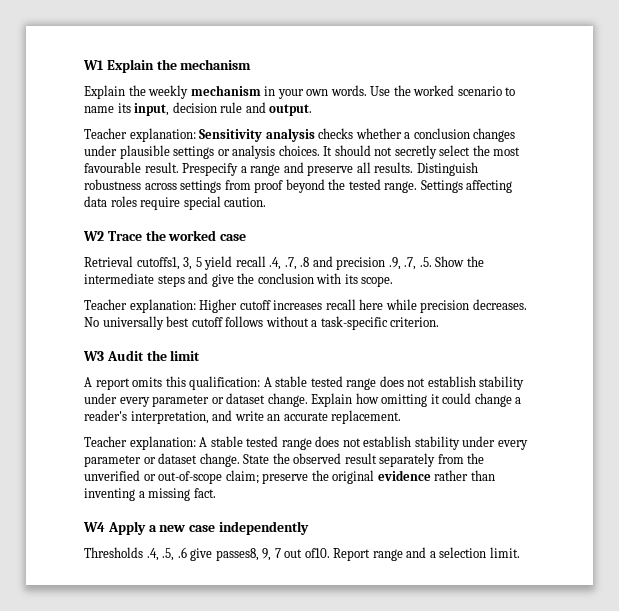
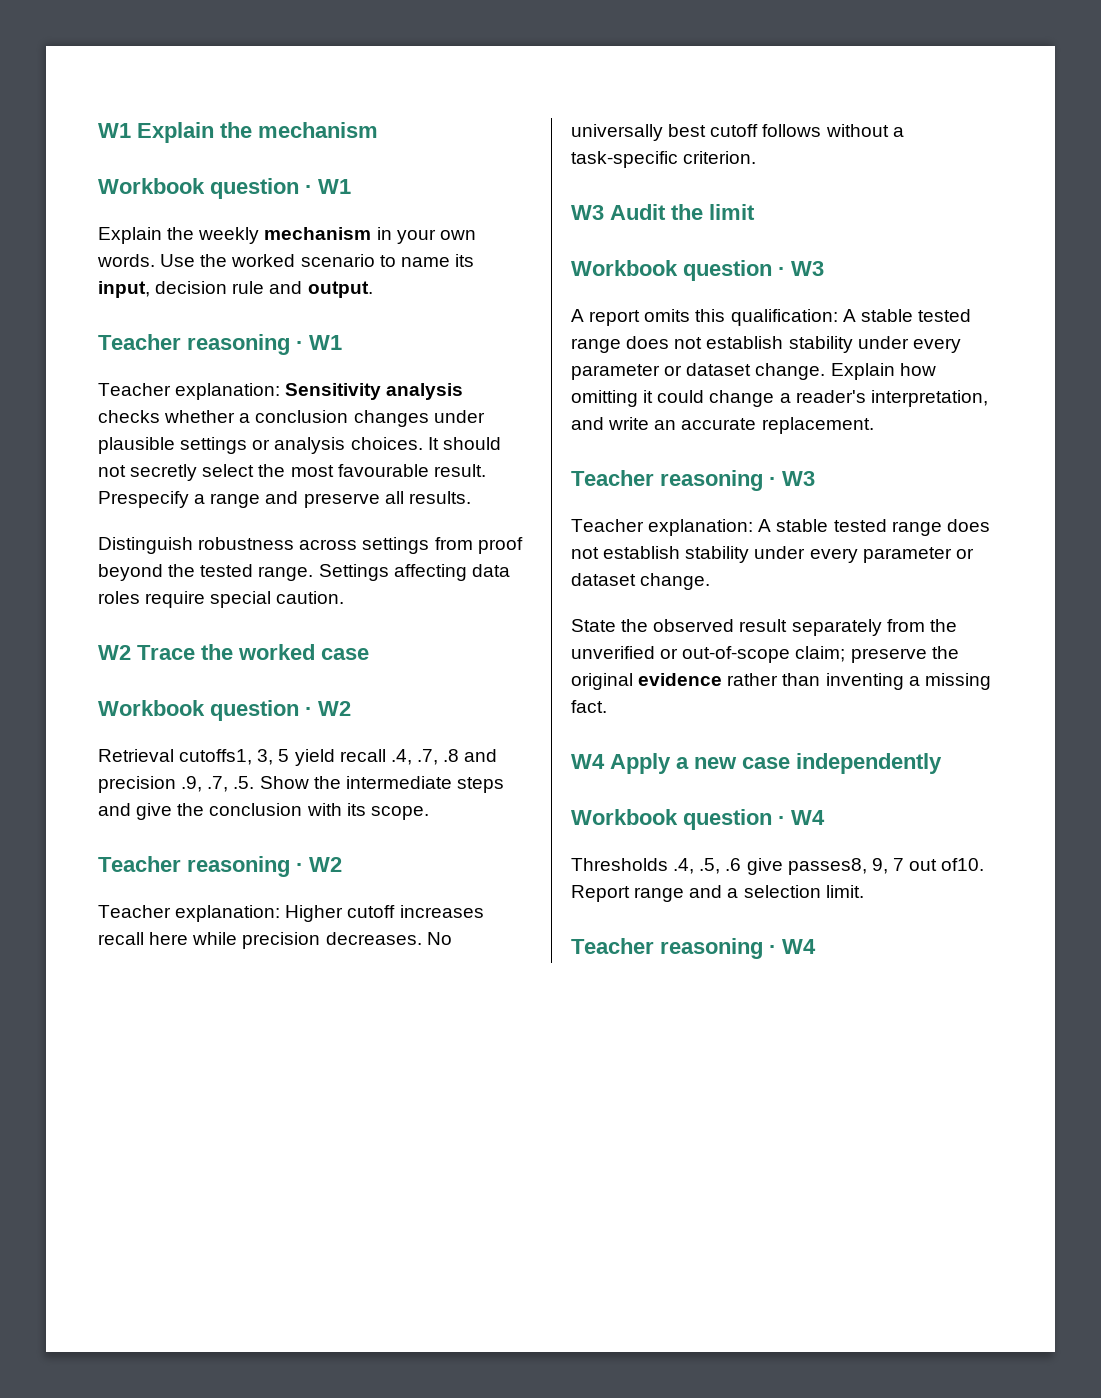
(252, 64) none -> [98,178,351,199] // Workbook question · W1
(313, 110) none -> [98,334,342,355] // Teacher reasoning · W1
(414, 167) none -> (471, 497) //
(247, 237) none -> [98,700,351,721] // Workbook question · W2
(394, 281) none -> [98,856,342,877] // Teacher reasoning · W2
(201, 355) none -> [571,260,824,281] // Workbook question · W3
(402, 417) none -> [571,470,815,491] // Teacher reasoning · W3
(240, 460) none -> (711, 581) //
(309, 528) none -> [571,809,825,830] // Workbook question · W4
(520, 552) none -> [571,938,816,959] // Teacher reasoning · W4

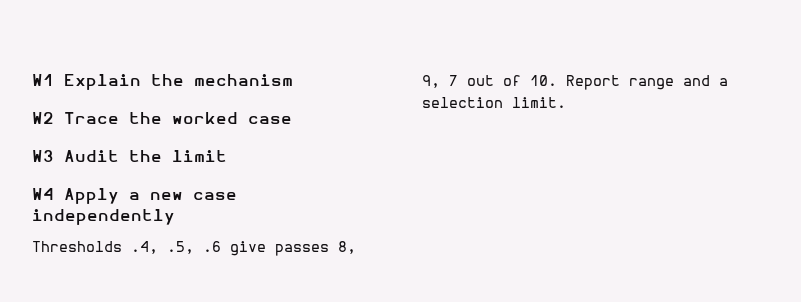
[98,178,351,199] [98,227,476,244] [97,254,474,267] [98,281,373,298] [98,334,342,355] [98,383,464,400] [98,410,485,427] [98,437,501,454] [98,464,486,481] [98,491,471,508] [98,537,523,554] [98,564,510,581] [98,591,345,608] // Workbook question · W1 // Explain the weekly mechanism in your own words. Use the worked scenario to name its input, decision rule and output. // Teacher reasoning · W1 // Teacher explanation: Sensitivity analysis checks whether a conclusion changes under plausible settings or analysis choices. It should not secretly select the most favourable result. Prespecify a range and preserve all results. // Distinguish robustness across settings from proof beyond the tested range. Settings affecting data roles require special caution. -> (293, 80) none
[98,700,351,721] [98,749,498,766] [98,776,504,793] [98,803,429,820] [98,856,342,877] [98,905,484,922] [98,932,452,949] [571,124,904,141] [571,151,757,168] [571,204,755,220] [571,260,824,281] [571,309,971,326] [571,336,961,353] [571,363,936,380] [571,390,988,407] [571,417,874,434] [571,470,815,491] [571,519,990,536] [571,546,974,563] [571,573,711,590] [571,619,957,636] [571,646,959,663] [571,673,991,690] [571,700,607,713] Workbook question · W2 // Retrieval cutoffs1, 3, 5 yield recall .4, .7, .8 and precision .9, .7, .5. Show the intermediate steps and give the conclusion with its scope. // Teacher reasoning · W2 // Teacher explanation: Higher cutoff increases recall here while precision decreases. No universally best cutoff follows without a task-specific criterion. // W3 Audit the limit // Workbook question · W3 // A report omits this qualification: A stable tested range does not establish stability under every parameter or dataset change. Explain how omitting it could change a reader's interpretation, and write an accurate replacement. // Teacher reasoning · W3 // Teacher explanation: A stable tested range does not establish stability under every parameter or dataset change. // State the observed result separately from the unverified or out-of-scope claim; preserve the original evidence rather than inventing a missing fact. -> [32,150,227,162] W3 Audit the limit
[571,809,825,830] // Workbook question · W4 -> (175, 217) none
[787,858,867,875] passes8, -> [275,241,356,256] passes 8,
[941,858,985,871] of10. -> [503,75,557,86] of 10.
[571,938,816,959] // Teacher reasoning · W4 -> (566, 102) none

